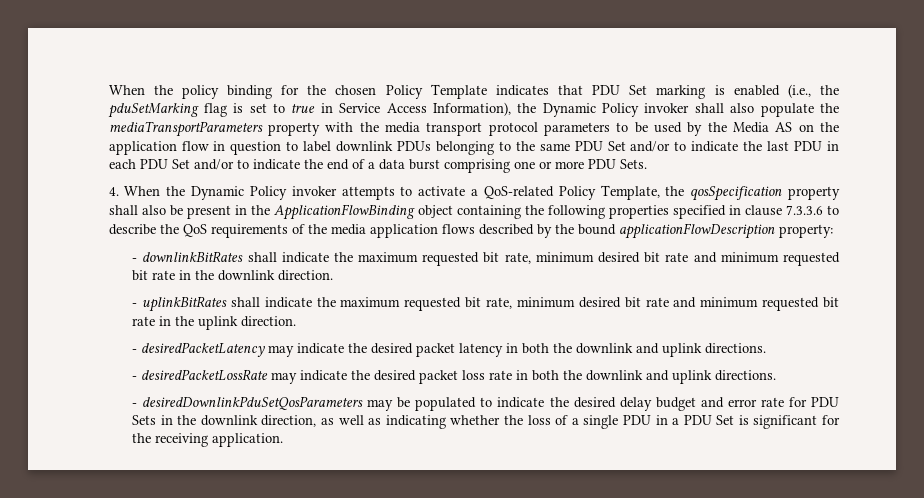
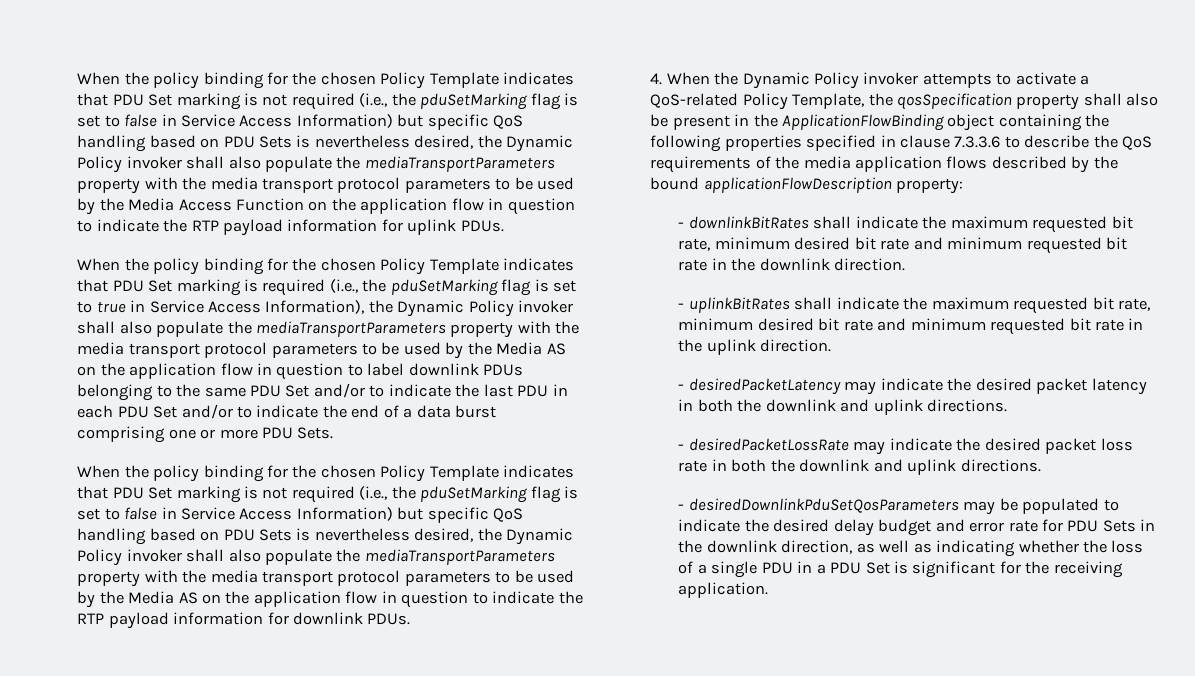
[733,85,780,96] enabled -> [262,93,579,110] [77,114,524,130] [77,135,574,152] [77,156,555,173] [77,177,575,194] [77,198,575,215] [77,219,504,236] [77,258,575,275] [77,279,326,296] not required (i.e., the pduSetMarking flag is set to false in Service Access Information) but specific QoS handling based on PDU Sets is nevertheless desired, the Dynamic Policy invoker shall also populate the mediaTransportParameters property with the media transport protocol parameters to be used by the Media Access Function on the application flow in question to indicate the RTP payload information for uplink PDUs. // When the policy binding for the chosen Policy Template indicates that PDU Set marking is required
(647, 164) none -> [77,465,575,482] [77,486,579,503] [77,507,524,523] [77,528,574,545] [77,549,555,566] [77,570,575,587] [77,591,583,608] [77,612,411,629] // When the policy binding for the chosen Policy Template indicates that PDU Set marking is not required (i.e., the pduSetMarking flag is set to false in Service Access Information) but specific QoS handling based on PDU Sets is nevertheless desired, the Dynamic Policy invoker shall also populate the mediaTransportParameters property with the media transport protocol parameters to be used by the Media AS on the application flow in question to indicate the RTP payload information for downlink PDUs.

